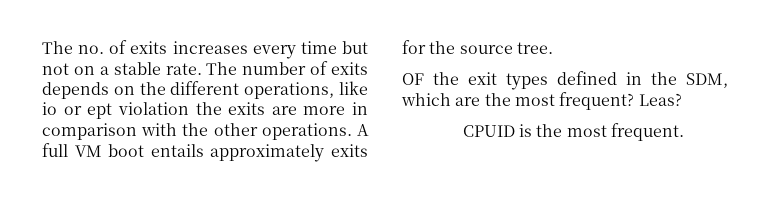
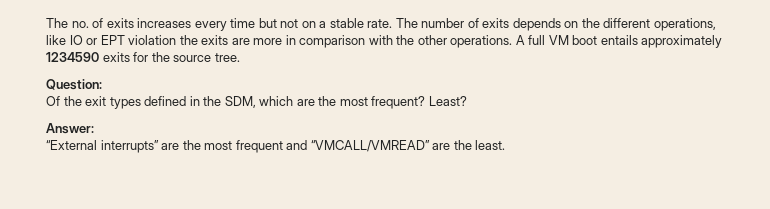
[42,102,113,119] io or ept -> [69,35,125,45] IO or EPT
(325, 153) none -> [46,52,99,62] 1234590
[402,73,424,85] OF -> [46,79,102,90] [46,96,60,106] Question: // Of
[638,93,682,106] [462,123,684,141] Leas? // CPUID is the most frequent. -> [428,96,467,106] [46,123,94,134] [46,140,506,153] Least? // Answer: // “External interrupts” are the most frequent and “VMCALL/VMREAD” are the least.

